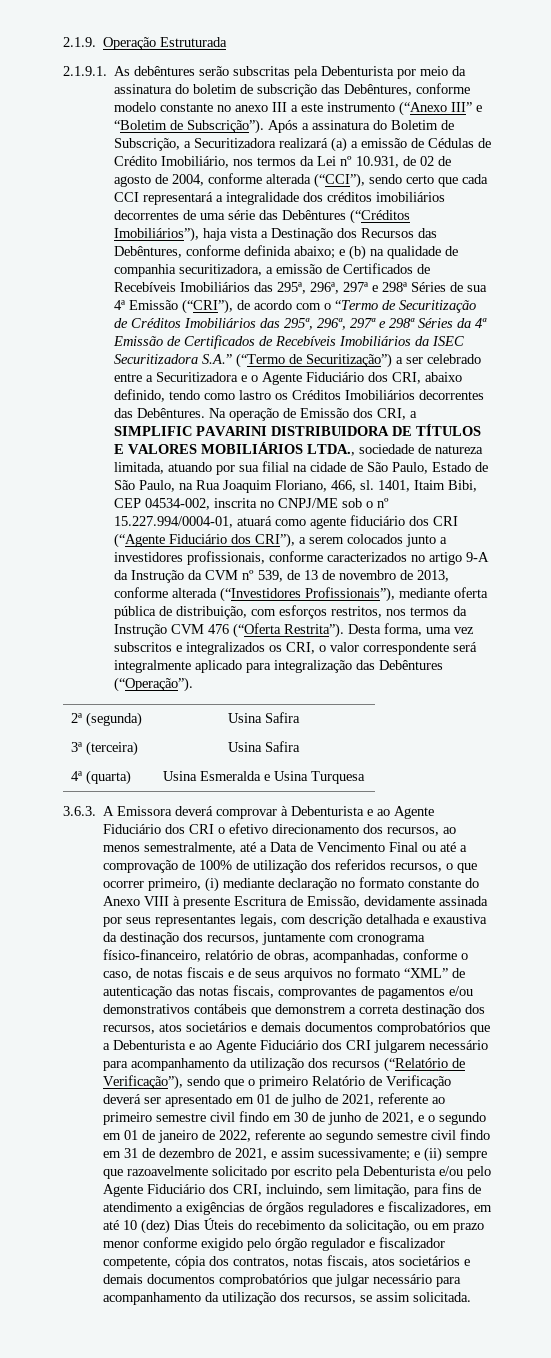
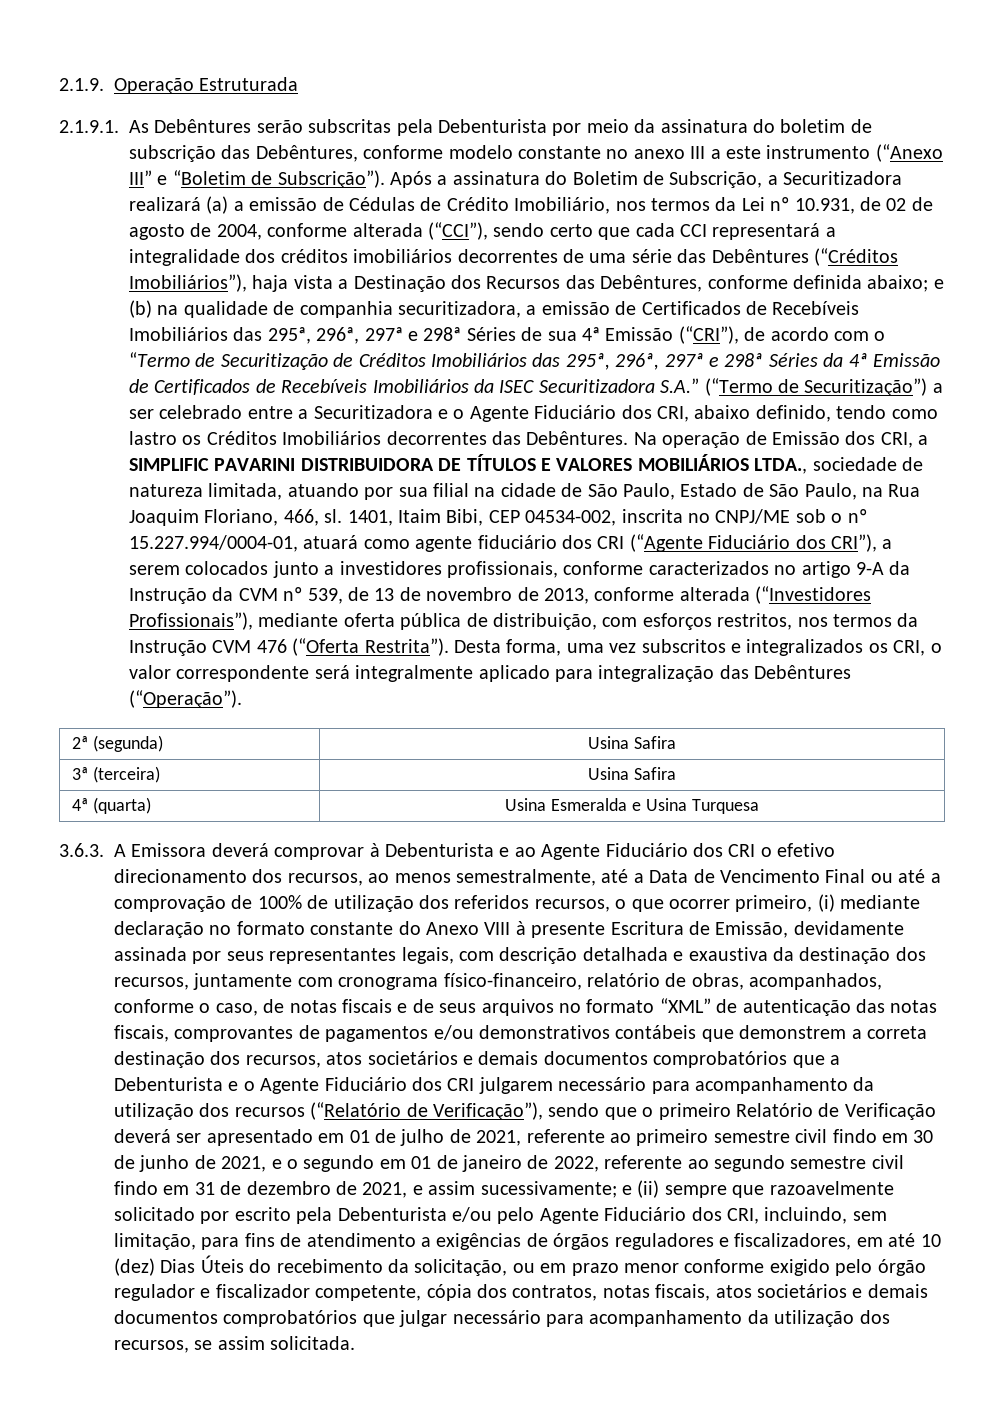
[134,66,196,76] debêntures -> [154,119,252,133] Debêntures
[313,950,400,963] acompanhadas, -> [749,973,883,990] acompanhados,
[199,1043,213,1050] ao -> [243,1081,255,1091] o

